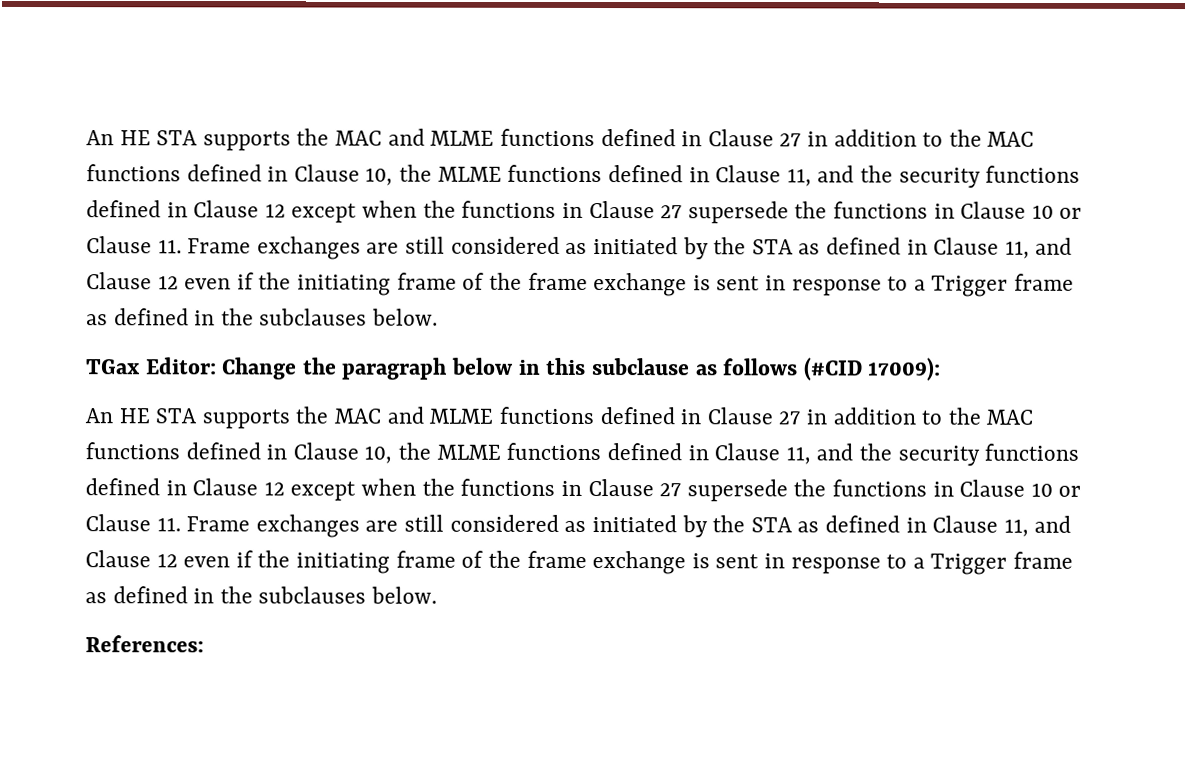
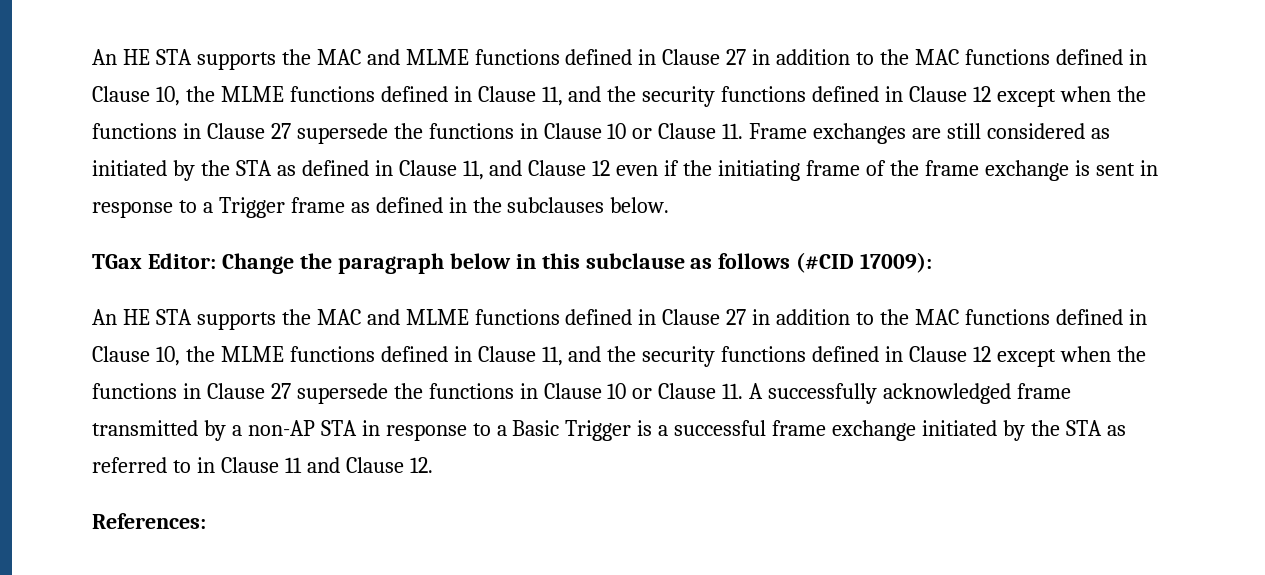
[186,514,1072,538] [85,550,1074,575] [85,586,438,604] Frame exchanges are still considered as initiated by the STA as defined in Clause 11, and Clause 12 even if the initiating frame of the frame exchange is sent in response to a Trigger frame as defined in the subclauses below. -> [749,383,1072,404] [92,420,1126,441] [92,457,433,473] A successfully acknowledged frame transmitted by a non-AP STA in response to a Basic Trigger is a successful frame exchange initiated by the STA as referred to in Clause 11 and Clause 12.

